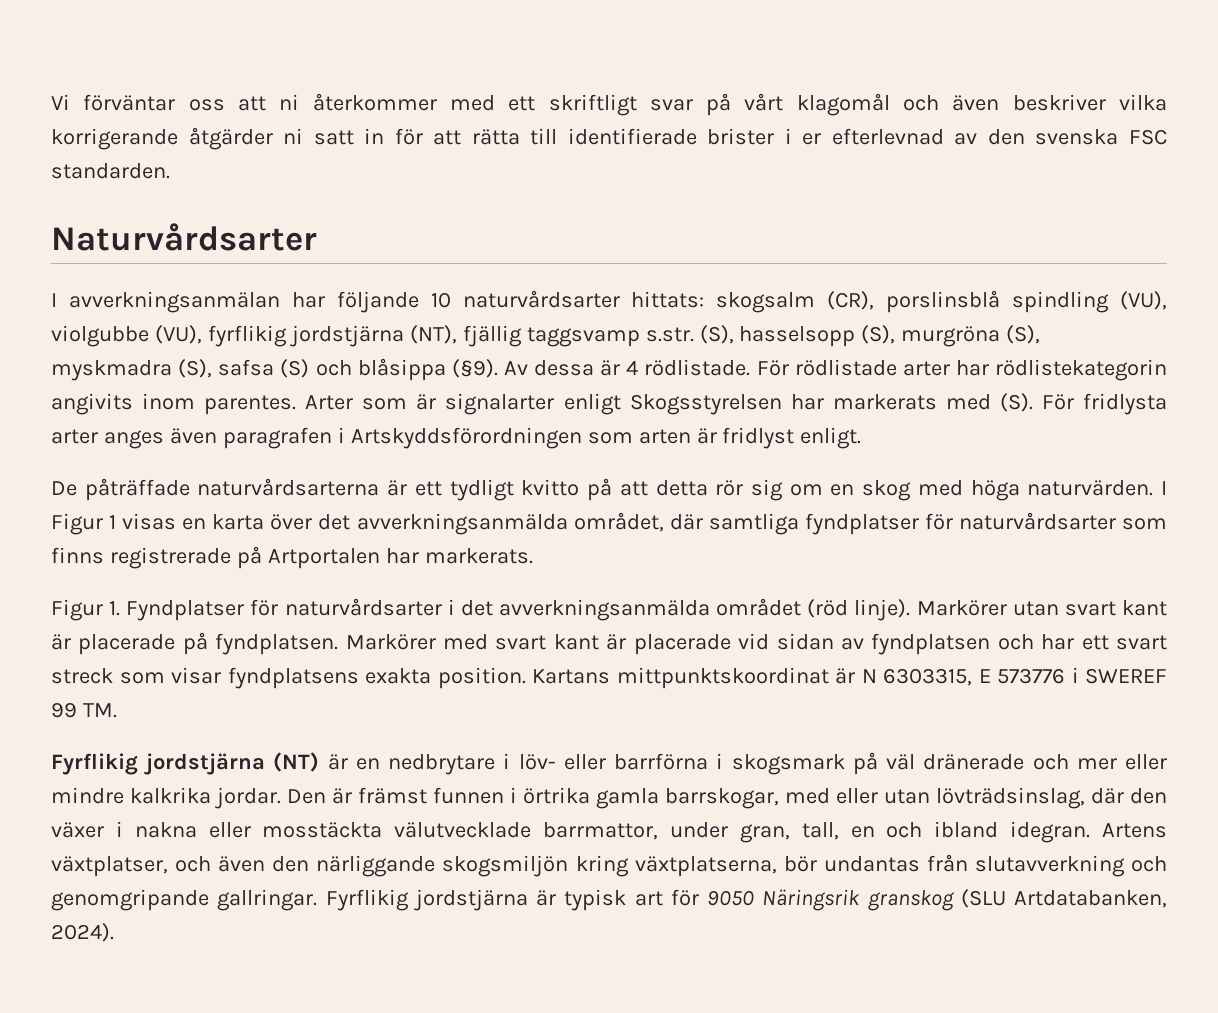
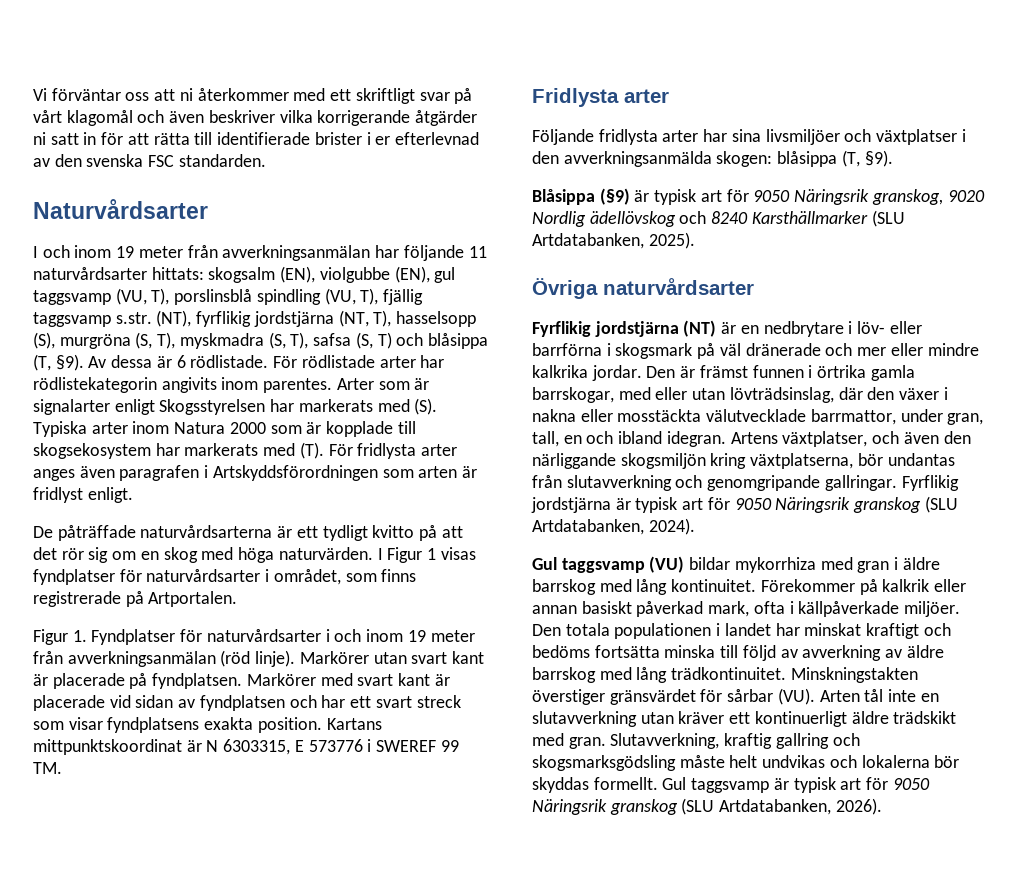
(57, 300) none -> [42,245,218,258] och inom 19 meter från
[430,292,451,308] 10 -> [468,246,487,258] 11
[827,290,1167,313] [51,325,1041,347] [51,358,498,381] (CR), porslinsblå spindling (VU), violgubbe (VU), fyrflikig jordstjärna (NT), fjällig taggsvamp s.str. (S), hasselsopp (S), murgröna (S), myskmadra (S), safsa (S) och blåsippa (§9). -> [280,266,456,283] [33,288,424,305] [33,310,477,327] [33,332,488,349] [33,354,84,371] (EN), violgubbe (EN), gul taggsvamp (VU, T), porslinsblå spindling (VU, T), fjällig taggsvamp s.str. (NT), fyrflikig jordstjärna (NT, T), hasselsopp (S), murgröna (S, T), myskmadra (S, T), safsa (S, T) och blåsippa (T, §9).
[626,360,639,375] 4 -> [176,355,186,368] 6
(1033, 402) none -> [33,421,416,437] [33,442,324,459] Typiska arter inom Natura 2000 som är kopplade till skogsekosystem har markerats med (T).
[655,480,708,496] detta -> [33,547,57,560] det
[182,512,799,535] en karta över det avverkningsanmälda området, där samtliga -> (476, 553) none
(1116, 521) none -> [265,569,341,585] i området,
[267,548,533,569] Artportalen har markerats. -> [148,591,238,607] Artportalen.
[460,598,802,621] det avverkningsanmälda området -> [334,629,475,642] [33,651,216,667] och inom 19 meter från avverkningsanmälan
(117, 710) none -> [532,88,669,107] [532,129,966,145] [532,150,893,167] [532,188,985,205] [532,210,905,227] [532,232,695,249] [532,278,754,299] // Fridlysta arter // Följande fridlysta arter har sina livsmiljöer och växtplatser i den avverkningsanmälda skogen: blåsippa (T, §9). // Blåsippa (§9) är typisk art för 9050 Näringsrik granskog, 9020 Nordlig ädellövskog och 8240 Karsthällmarker (SLU Artdatabanken, 2025). // Övriga naturvårdsarter
(114, 932) none -> [532,556,940,573] [532,579,967,595] [532,601,961,617] [532,623,951,639] [532,645,944,661] [532,667,918,683] [532,688,939,705] [532,711,957,727] [532,733,860,749] [532,755,960,771] [532,777,930,793] [532,798,882,815] // Gul taggsvamp (VU) bildar mykorrhiza med gran i äldre barrskog med lång kontinuitet. Förekommer på kalkrik eller annan basiskt påverkad mark, ofta i källpåverkade miljöer. Den totala populationen i landet har minskat kraftigt och bedöms fortsätta minska till följd av avverkning av äldre barrskog med lång trädkontinuitet. Minskningstakten överstiger gränsvärdet för sårbar (VU). Arten tål inte en slutavverkning utan kräver ett kontinuerligt äldre trädskikt med gran. Slutavverkning, kraftig gallring och skogsmarksgödsling måste helt undvikas och lokalerna bör skyddas formellt. Gul taggsvamp är typisk art för 9050 Näringsrik granskog (SLU Artdatabanken, 2026).

